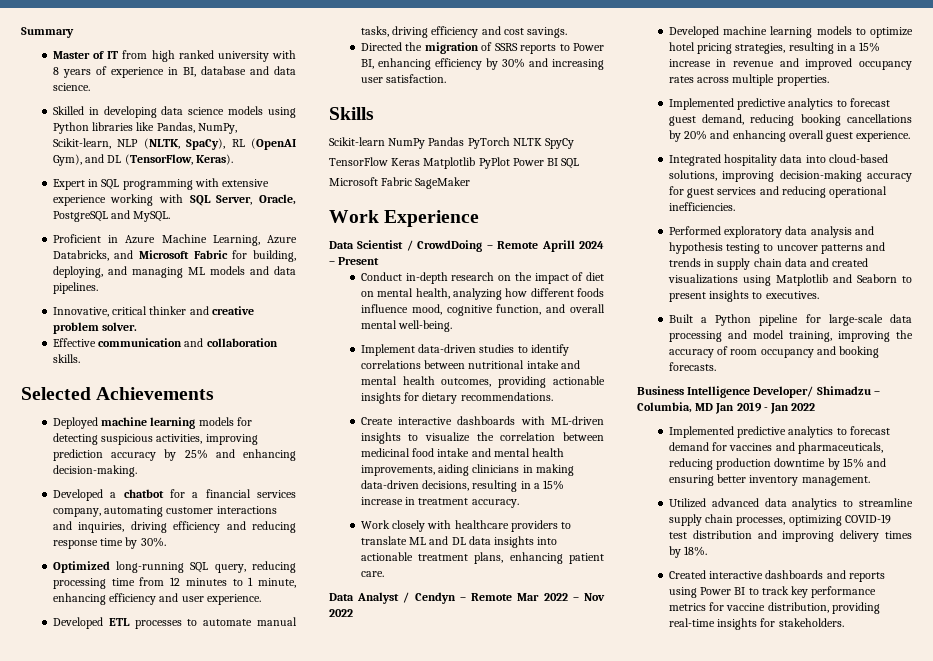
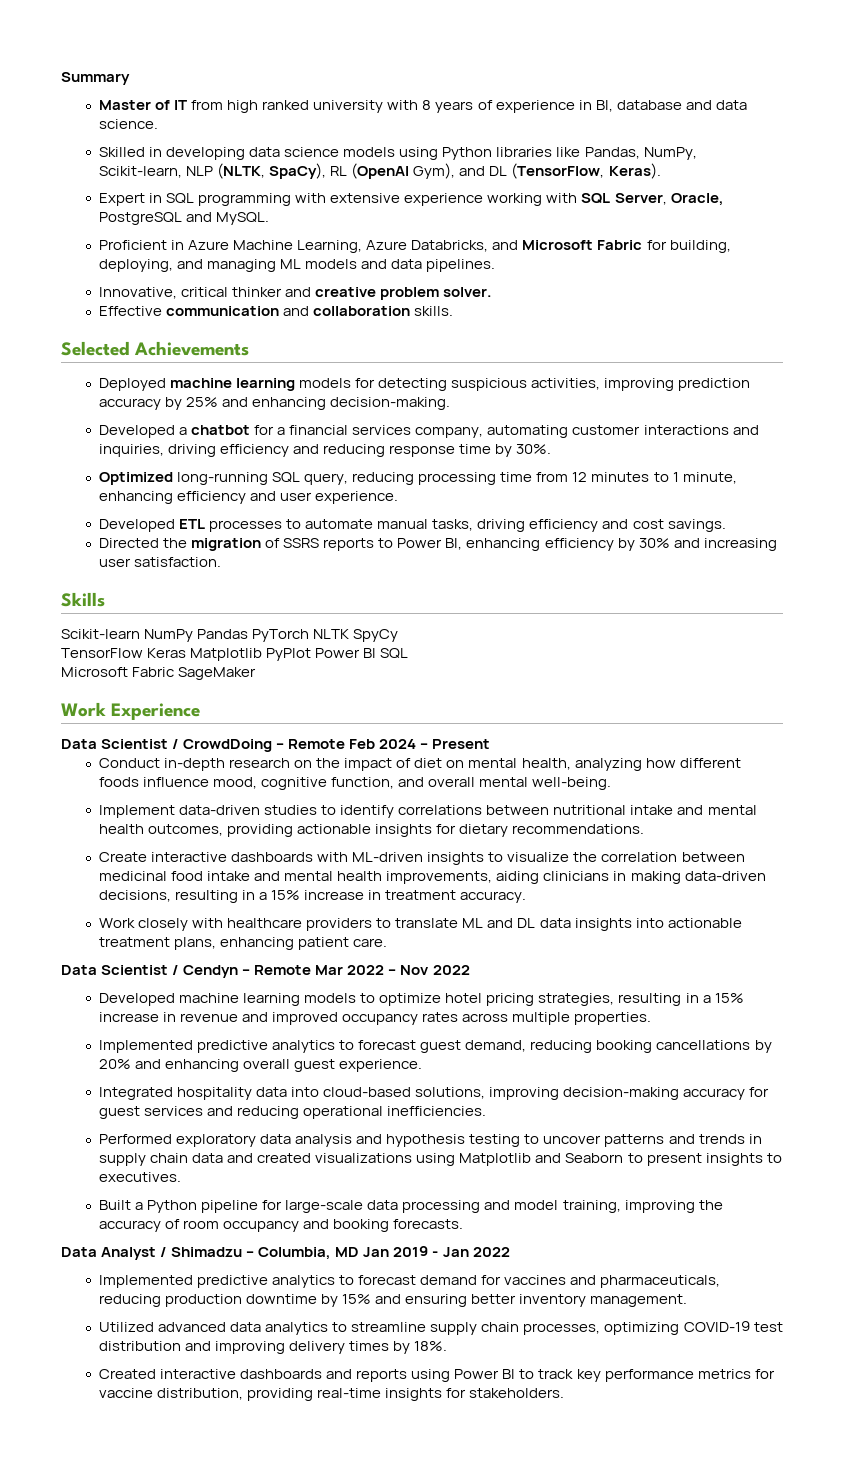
[541,240,575,252] Aprill -> [349,739,376,749] Feb
[357,592,400,604] Analyst -> [101,965,169,975] Scientist
[637,386,814,398] Business Intelligence Developer/ -> [61,1247,168,1260] Data Analyst /

